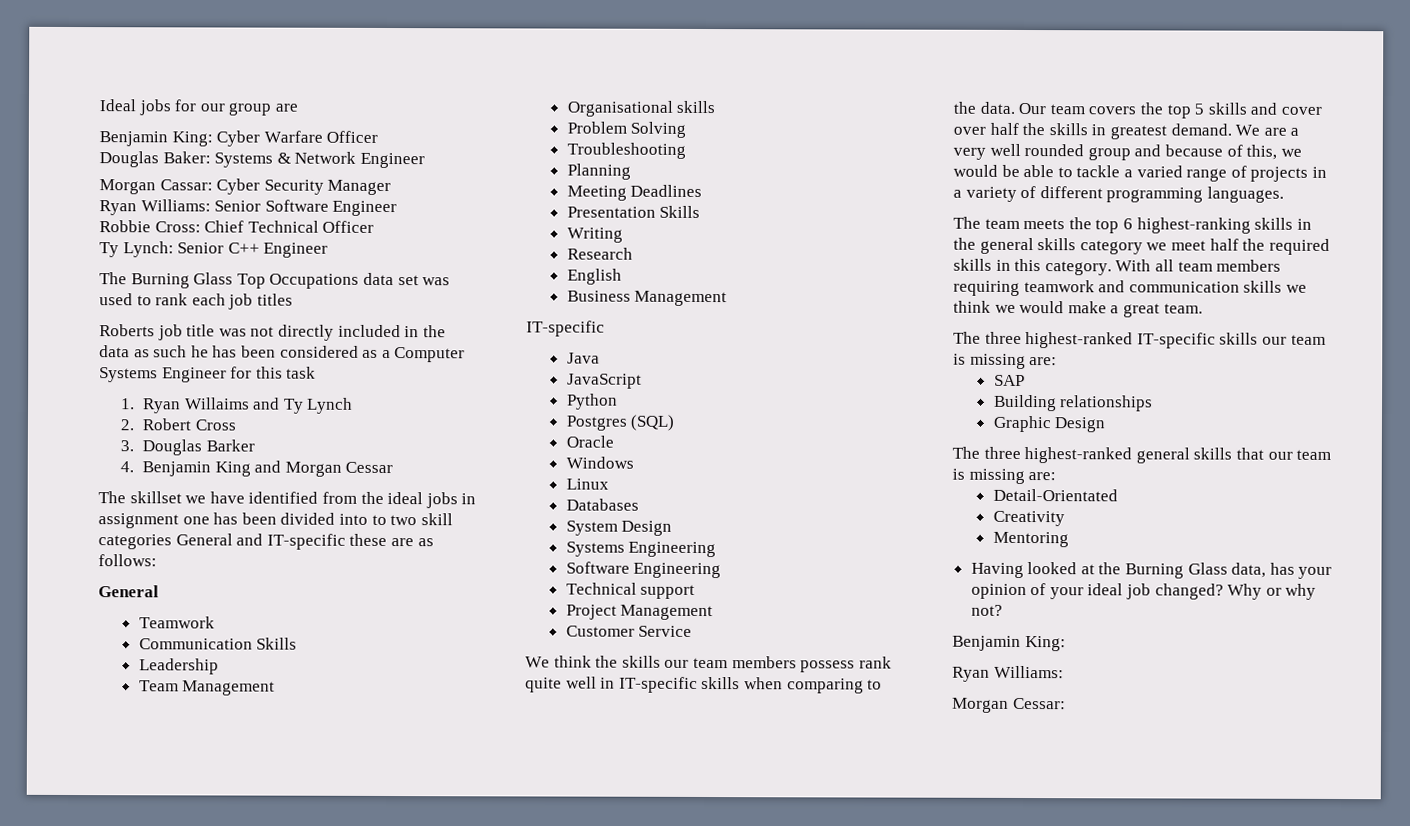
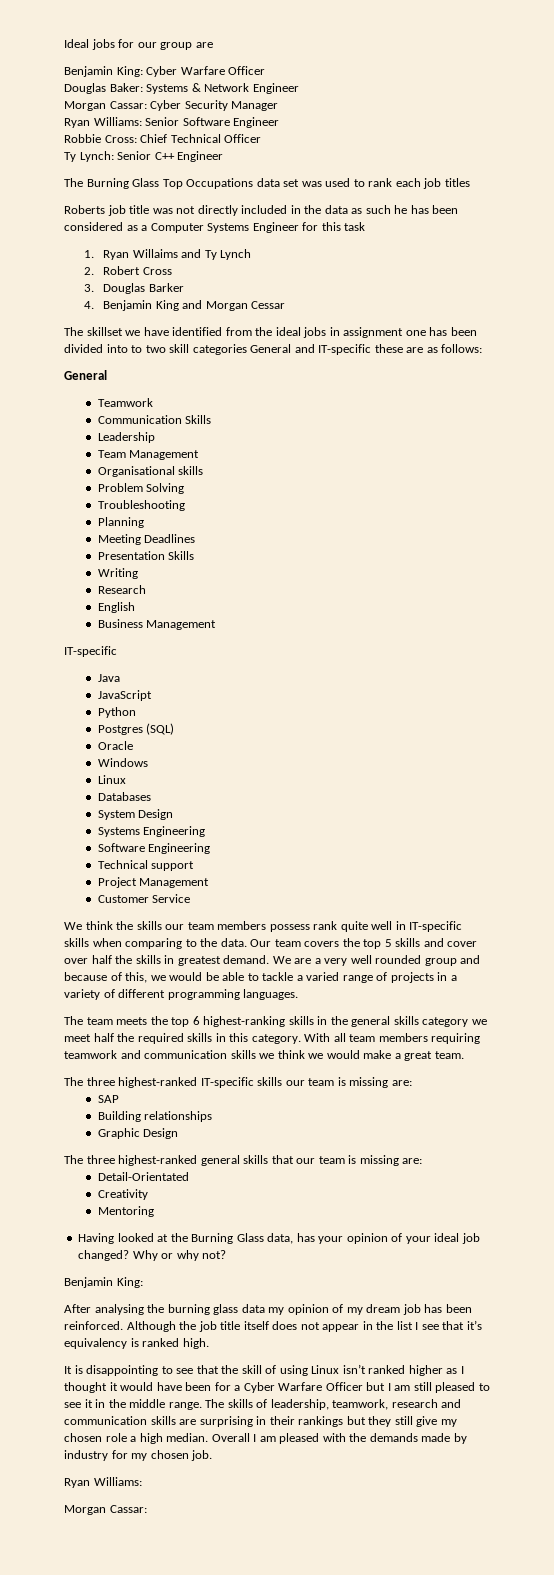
(1066, 644) none -> [64,1304,472,1315] [64,1320,482,1332] [64,1338,209,1349] [64,1364,464,1376] [64,1382,490,1393] [64,1399,462,1410] [64,1416,457,1427] [64,1433,467,1444] [64,1450,213,1461] // After analysing the burning glass data my opinion of my dream job has been reinforced. Although the job title itself does not appear in the list I see that it’s equivalency is ranked high. // It is disappointing to see that the skill of using Linux isn’t ranked higher as I thought it would have been for a Cyber Warfare Officer but I am still pleased to see it in the middle range. The skills of leadership, teamwork, research and communication skills are surprising in their rankings but they still give my chosen role a high median. Overall I am pleased with the demands made by industry for my chosen job.
[1012,697,1066,710] Cessar: -> [109,1505,147,1513] Cassar:

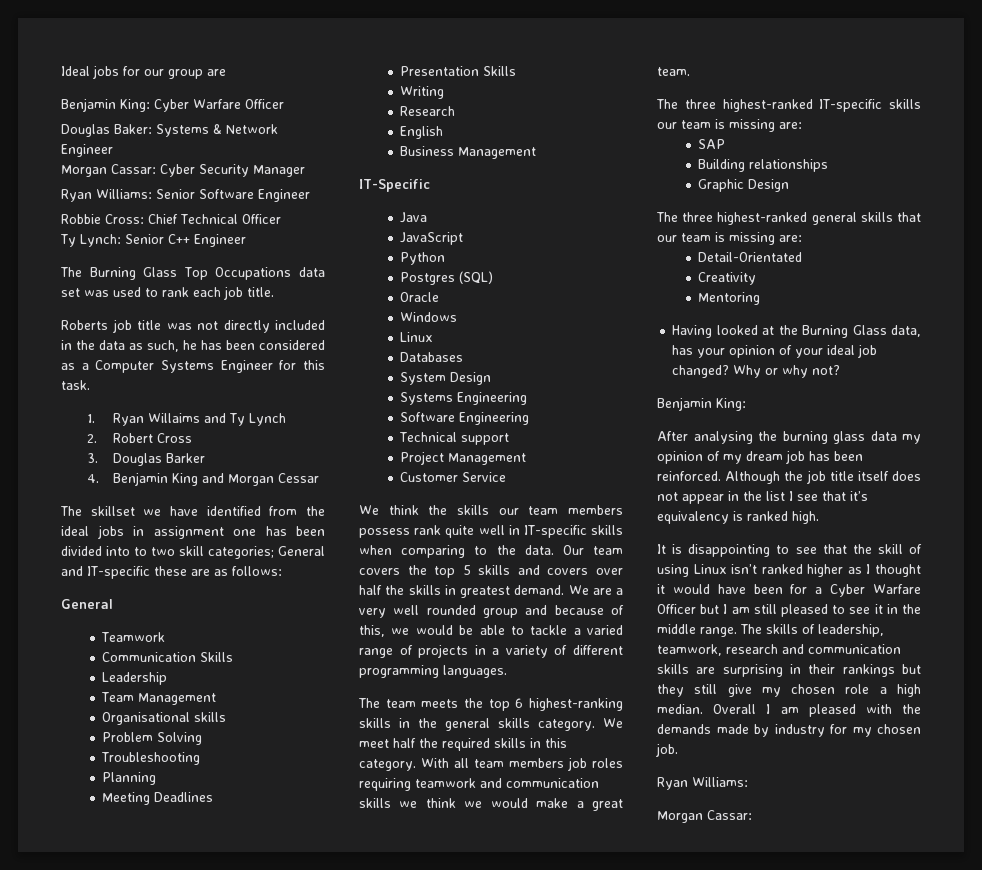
[444,178,470,187] titles -> [247,287,274,297] title.
[365,205,391,214] such -> [147,340,179,352] such,
[344,222,366,231] task -> [61,380,90,390] task.
[192,344,247,355] categories -> [208,546,274,559] categories;
[64,646,117,657] IT-specific -> [359,179,430,192] IT-Specific
[447,941,478,947] cover -> [547,568,589,575] covers
[422,1017,487,1027] category we -> [538,718,623,731] category. We
(428, 1037) none -> [568,757,623,771] job roles

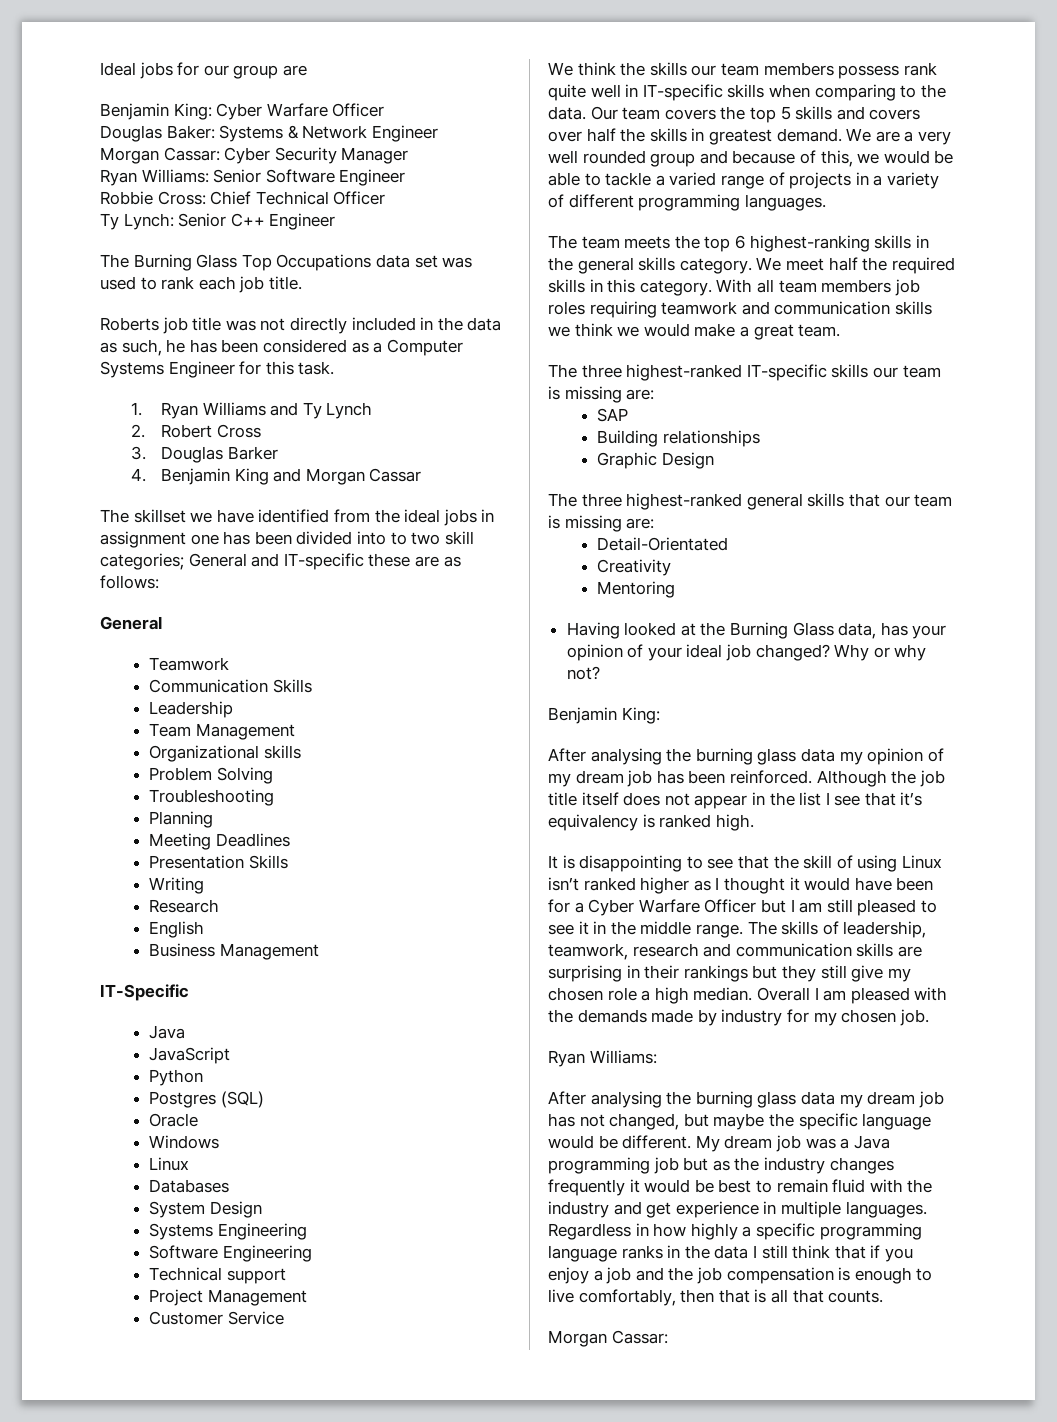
[148,413,201,423] Willaims -> [202,402,266,416] Williams
[278,473,320,483] Cessar -> [369,468,422,482] Cassar
[102,712,191,725] Organisational -> [149,745,260,762] Organizational
(748, 782) none -> [548,1091,944,1108] [548,1113,932,1130] [548,1135,890,1152] [548,1157,894,1174] [548,1179,933,1196] [548,1201,927,1218] [548,1223,922,1240] [548,1245,913,1262] [548,1267,933,1284] [548,1289,884,1306] // After analysing the burning glass data my dream job has not changed, but maybe the specific language would be different. My dream job was a Java programming job but as the industry changes frequently it would be best to remain fluid with the industry and get experience in multiple languages. Regardless in how highly a specific programming language ranks in the data I still think that if you enjoy a job and the job compensation is enough to live comfortably, then that is all that counts.

